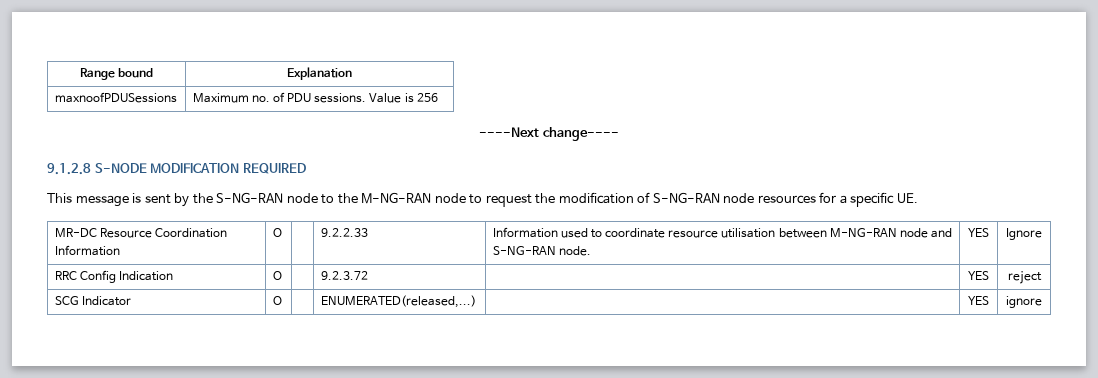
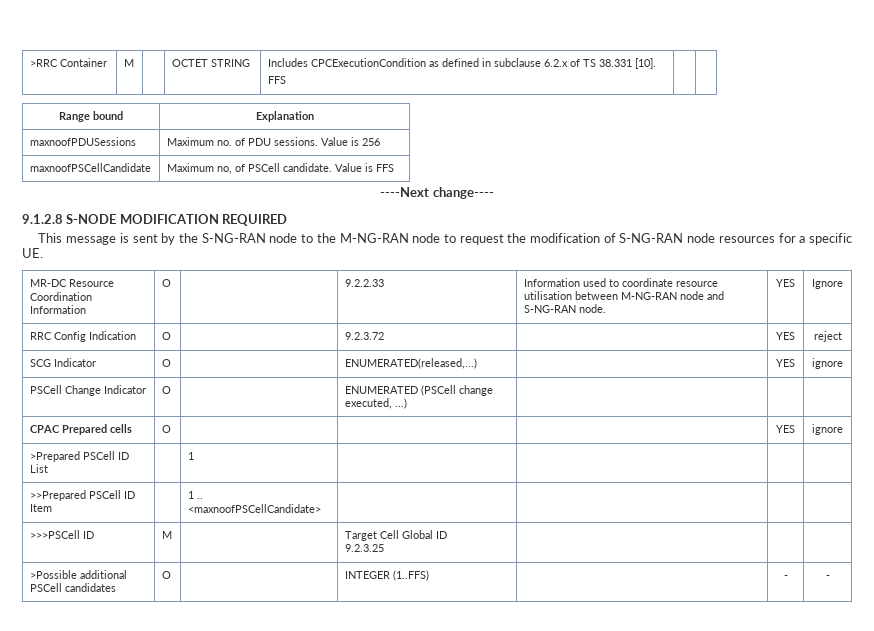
(79, 74) none -> [29,58,107,67] [123,59,134,67] [171,59,250,67] [267,58,656,69] [267,76,286,84] >RRC Container | M | | OCTET STRING | Includes CPCExecutionCondition as defined in subclause 6.2.x of TS 38.331 [10]. // FFS | | //
(438, 97) none -> [29,163,151,172] [166,163,394,174] // maxnoofPSCellCandidate | Maximum no, of PSCell candidate. Value is FFS
(1042, 302) none -> [29,385,146,396] [161,386,171,394] [344,385,493,396] [344,398,407,409] [29,424,132,435] [161,425,171,433] [776,425,795,433] [812,424,843,435] [29,451,129,462] [29,464,48,473] [187,452,194,460] [29,490,135,501] [29,504,52,512] [187,491,203,499] [187,504,321,513] [29,530,94,539] [161,531,172,539] [344,530,447,541] [344,544,384,552] [29,570,127,579] [29,583,116,592] [161,571,171,579] [344,570,429,581] [783,575,788,579] [825,575,830,579] // PSCell Change Indicator | O | | ENUMERATED (PSCell change executed, ...) | | | // CPAC Prepared cells | O | | | | YES | ignore // >Prepared PSCell ID List | | 1 | | | | // >>Prepared PSCell ID Item | | 1 .. <maxnoofPSCellCandidate> | | | | // >>>PSCell ID | M | | Target Cell Global ID // 9.2.3.25 | | | // >Possible additional PSCell candidates | O | | INTEGER (1..FFS) | | - | -

